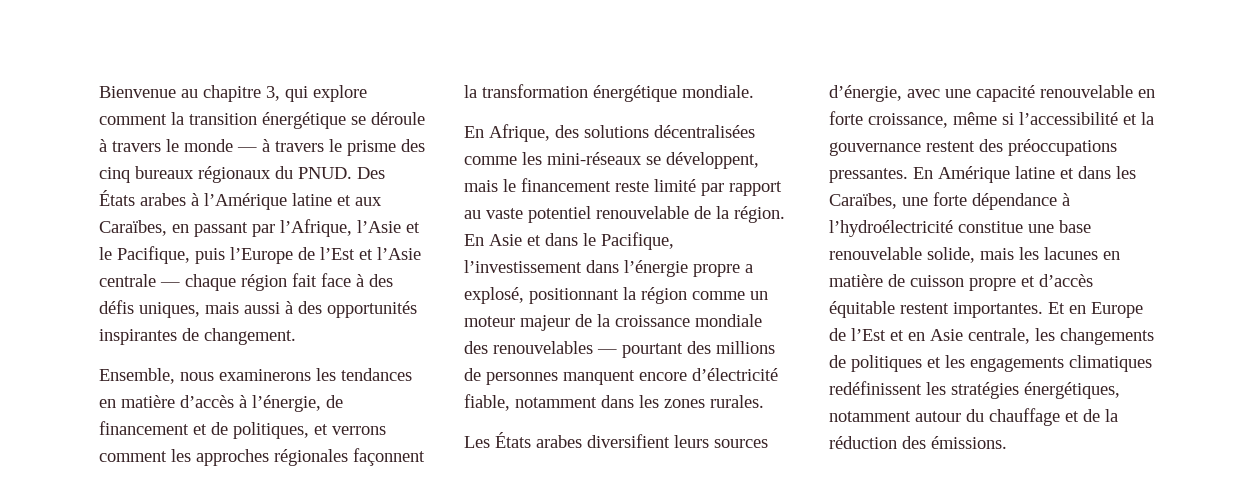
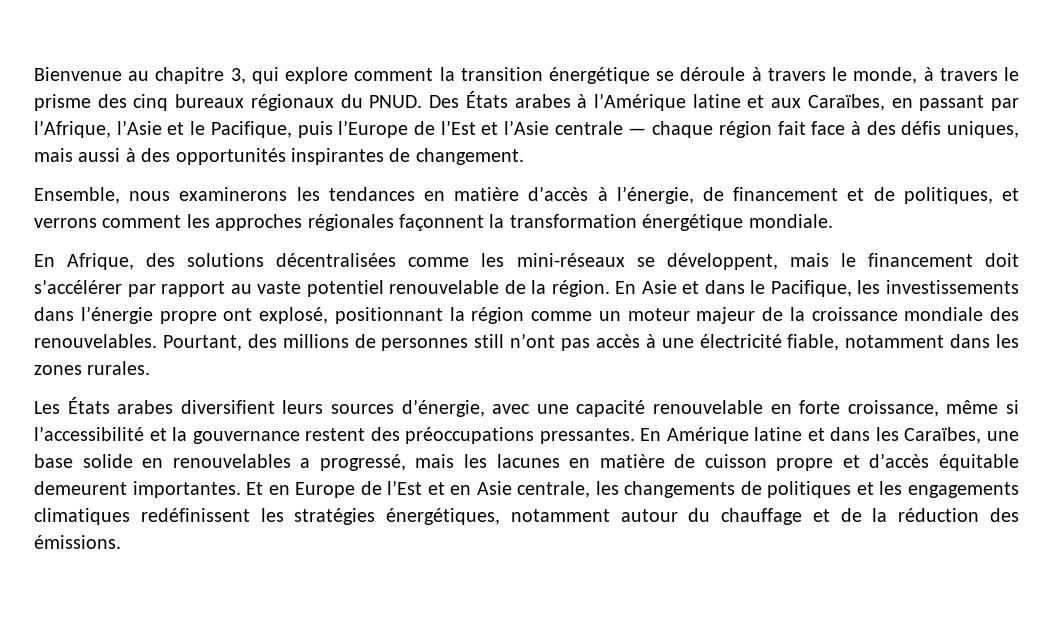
[184,139,257,152] monde — -> [853,67,918,84] monde,
[615,179,696,192] reste limité -> [985,253,1020,267] [34,279,122,294] doit s’accélérer
[464,260,582,273] l’investissement -> [857,280,1019,294] les investissements
[745,264,753,273] a -> [223,308,253,321] ont
[493,341,683,358] renouvelables — pourtant -> [34,334,242,351] renouvelables. Pourtant,
[563,368,778,385] manquent encore d’électricité -> [474,333,782,351] still n’ont pas accès à une électricité
[933,192,1070,210] [829,220,1091,237] [829,247,975,263] forte dépendance à l’hydroélectricité constitue une base renouvelable solide, -> [34,454,406,471] base solide en renouvelables a progressé,
[900,303,949,314] restent -> [34,481,127,495] demeurent

